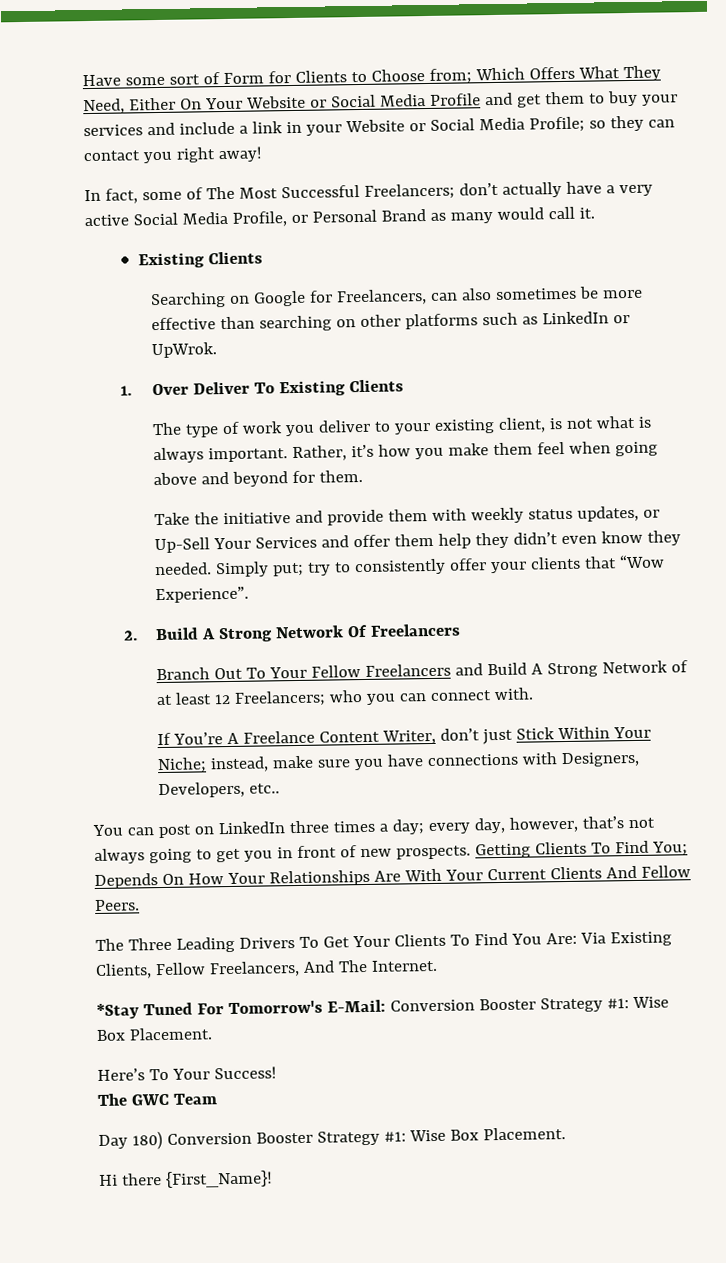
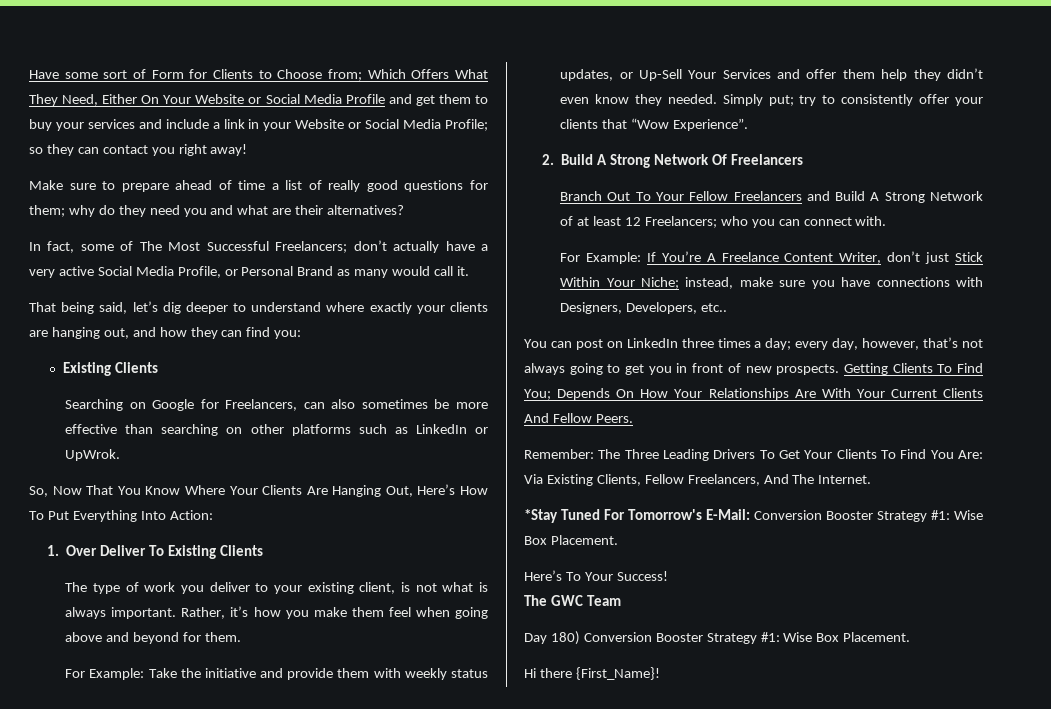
(263, 154) none -> [29,180,489,192] [29,205,405,217] // Make sure to prepare ahead of time a list of really good questions for them; why do they need you and what are their alternatives?
(595, 213) none -> [29,301,489,314] [29,327,302,339] // That being said, let’s dig deeper to understand where exactly your clients are hanging out, and how they can find you:
(218, 350) none -> [29,484,488,497] [29,510,213,522] // So, Now That You Know Where Your Clients Are Hanging Out, Here’s How To Put Everything Into Action:
(364, 476) none -> [65,668,145,680] For Example:
(535, 694) none -> [560,252,642,264] For Example:
(140, 905) none -> [524,449,594,459] Remember:

